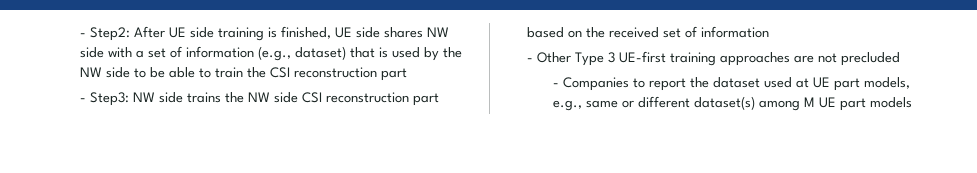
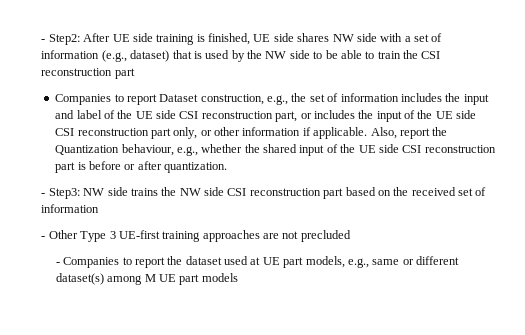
(407, 74) none -> [55,93,489,105] [55,110,477,122] [55,127,448,139] [55,144,496,156] [55,161,228,173] // Companies to report Dataset construction, e.g., the set of information includes the input and label of the UE side CSI reconstruction part, or includes the input of the UE side CSI reconstruction part only, or other information if applicable. Also, report the Quantization behaviour, e.g., whether the shared input of the UE side CSI reconstruction part is before or after quantization.

